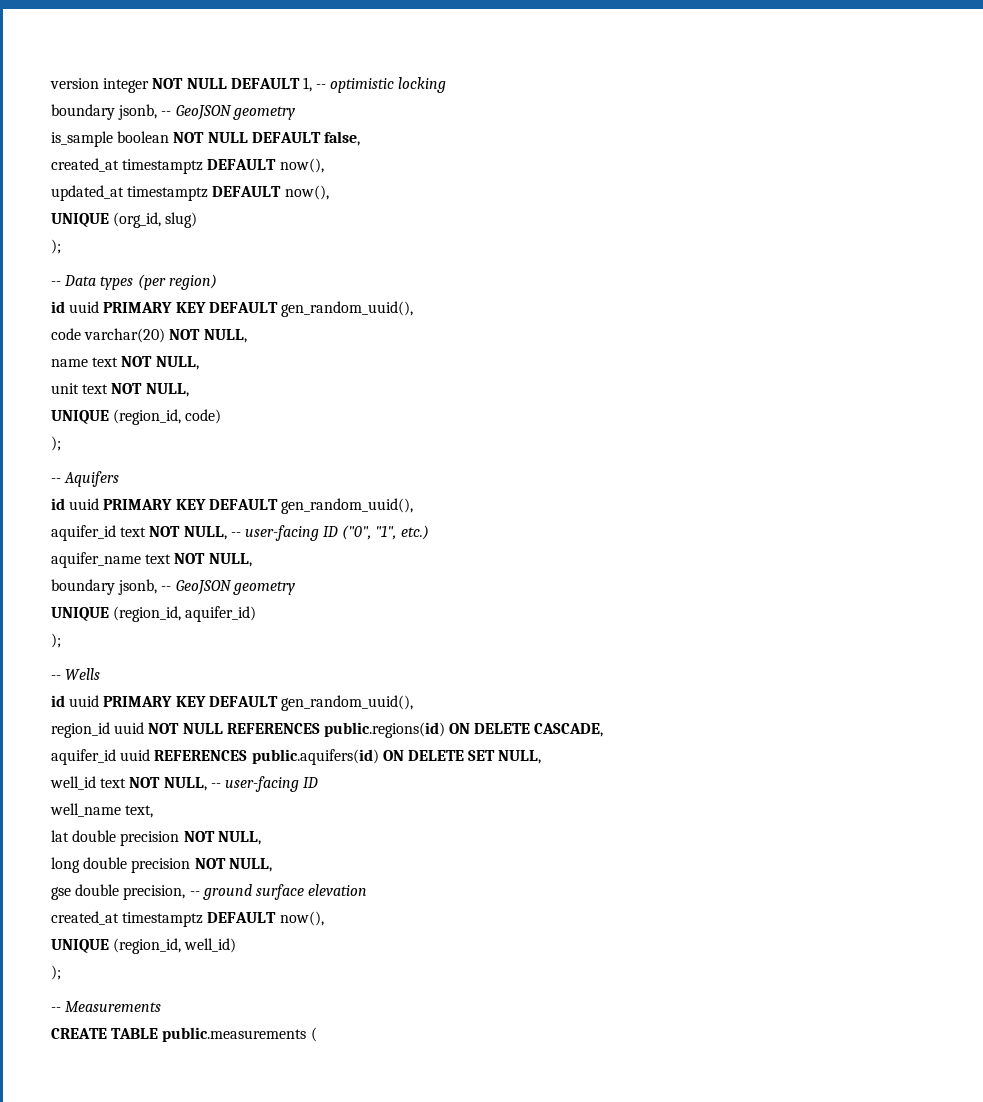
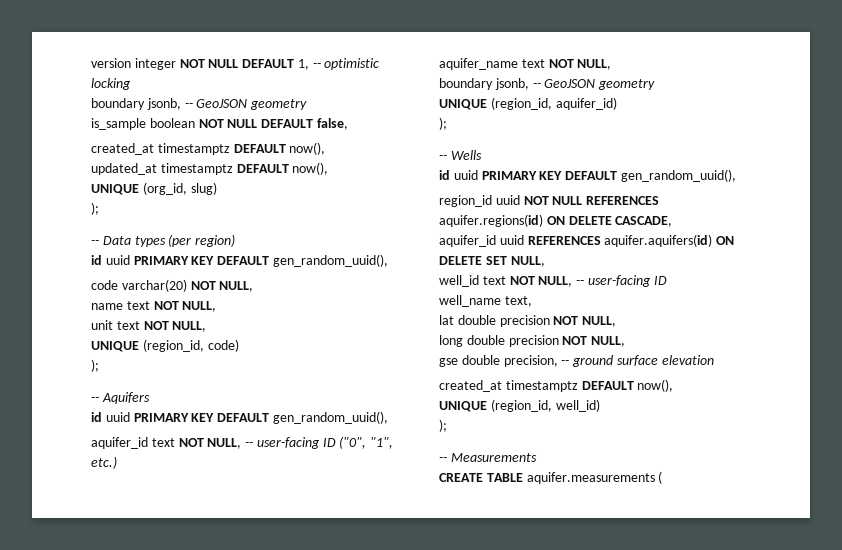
[323,722,445,738] public.regions(id) -> [439,214,543,227] aquifer.regions(id)
[251,749,379,765] public.aquifers(id) -> [604,234,713,247] aquifer.aquifers(id)
[162,1027,307,1042] public.measurements -> [526,472,655,484] aquifer.measurements

